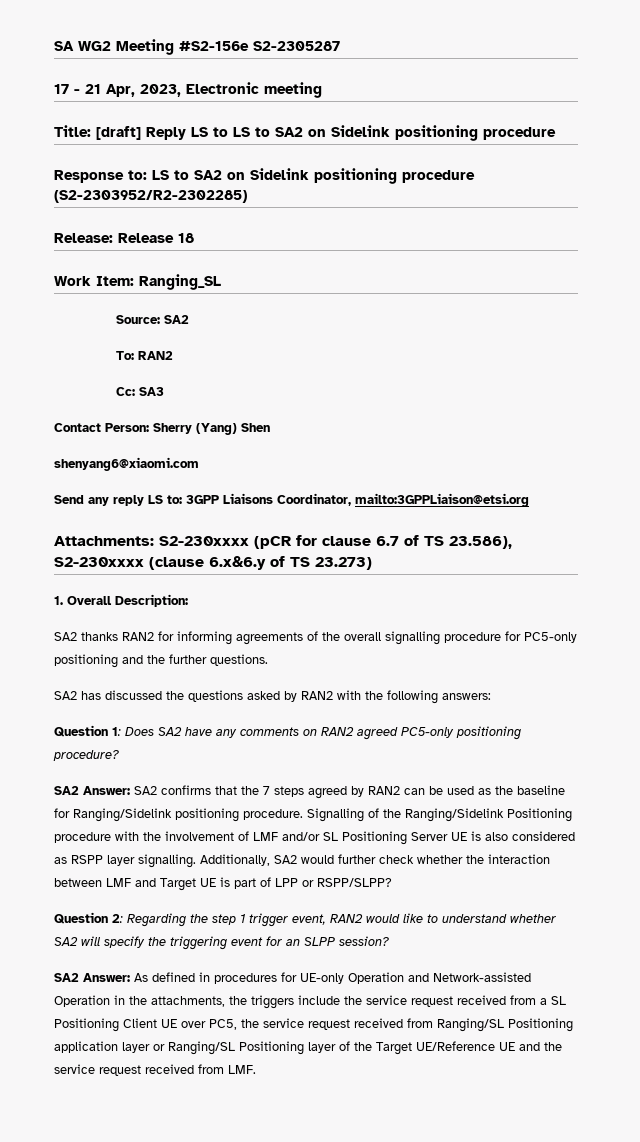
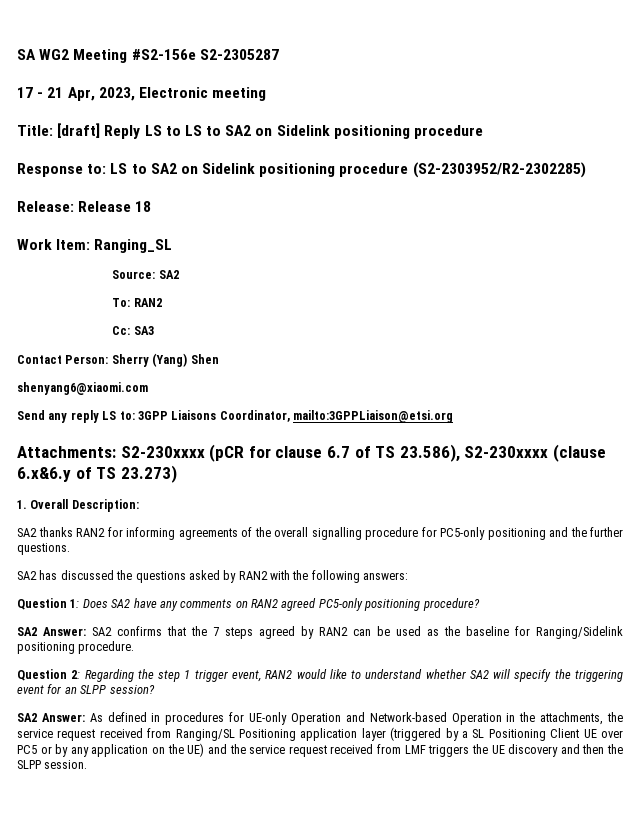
[307,808,572,822] [54,831,575,845] [54,854,550,868] [54,877,392,891] Signalling of the Ranging/Sidelink Positioning procedure with the involvement of LMF and/or SL Positioning Server UE is also considered as RSPP layer signalling. Additionally, SA2 would further check whether the interaction between LMF and Target UE is part of LPP or RSPP/SLPP? -> (135, 647) none
[433,972,531,982] Network-assisted -> [369,712,447,722] Network-based
[251,995,566,1009] [54,1018,259,1032] triggers include the service request received from a SL Positioning Client UE over PC5, the -> (624, 717) none
[153,1041,515,1055] or Ranging/SL Positioning layer of the Target UE/Reference UE -> [390,727,623,741] [17,743,205,757] (triggered by a SL Positioning Client UE over PC5 or by any application on the UE)
[228,1065,256,1074] LMF. -> [404,744,623,757] [17,760,88,769] LMF triggers the UE discovery and then the SLPP session.

